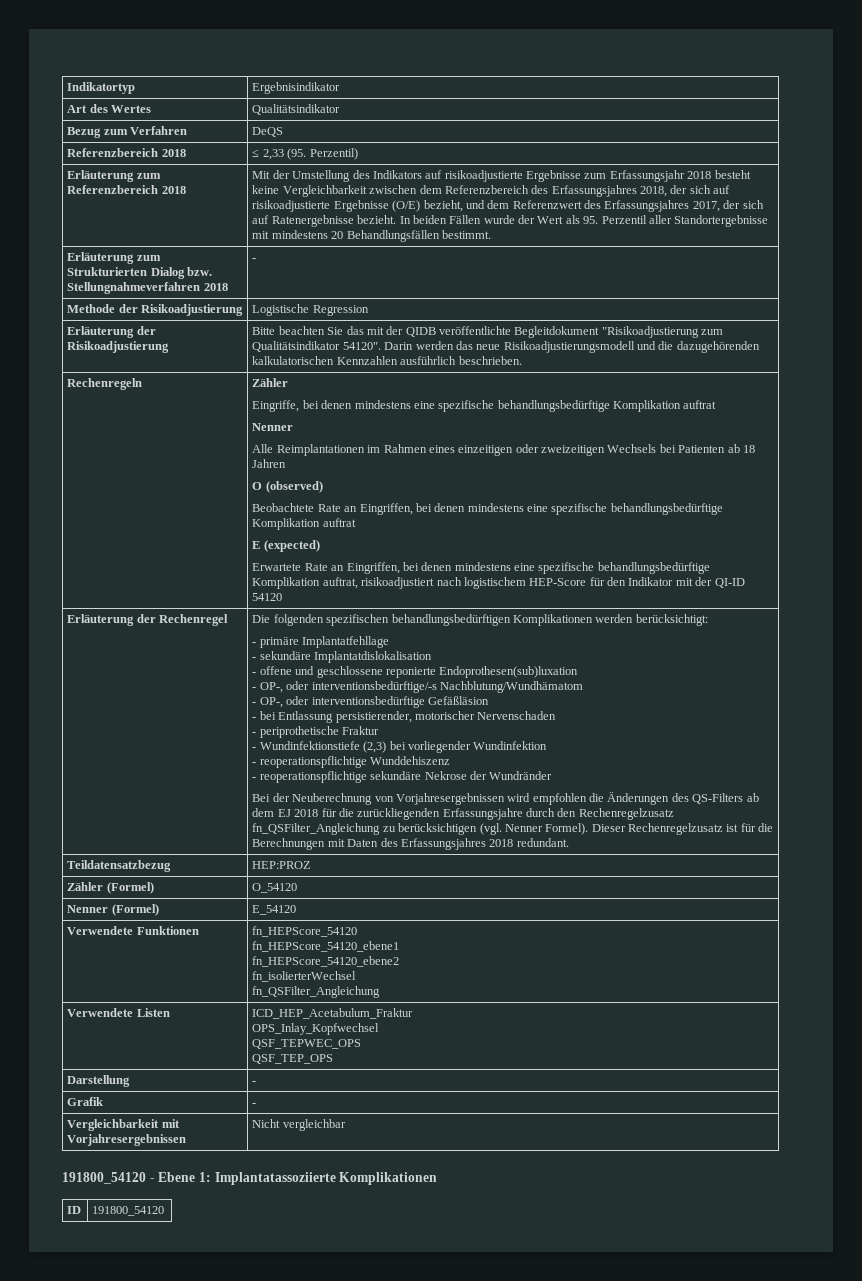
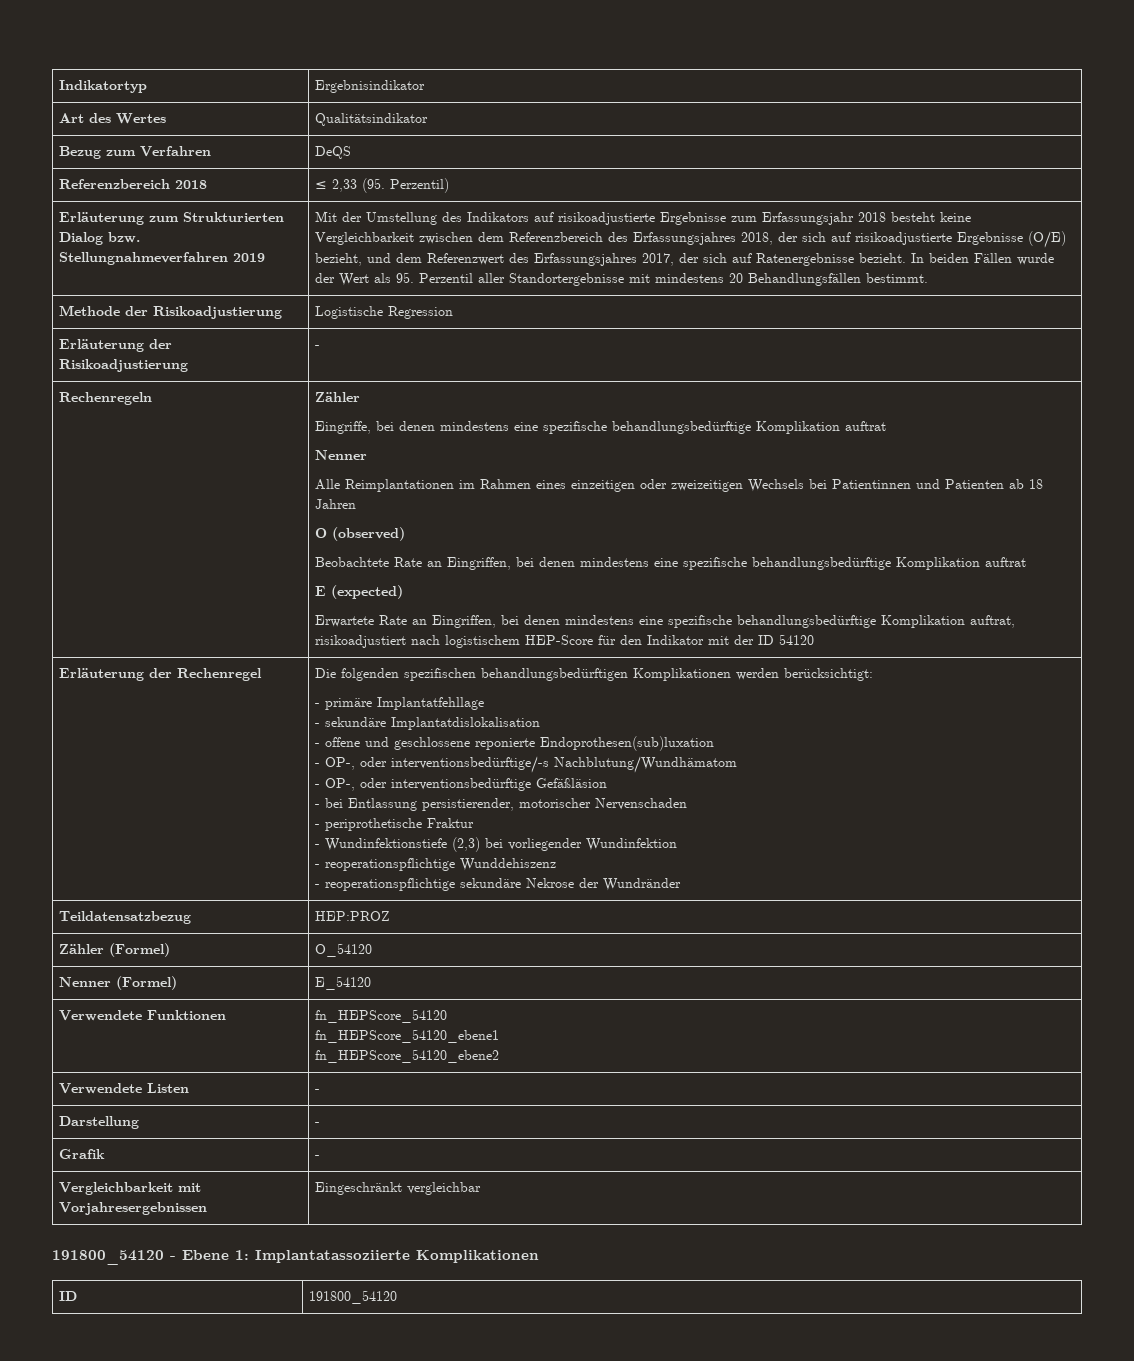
[67,185,186,194] Referenzbereich 2018 -> [183,212,285,222] [59,232,141,245] [59,252,266,265] Strukturierten Dialog bzw. Stellungnahmeverfahren 2019
[67,252,161,264] [67,267,213,279] [67,282,228,294] [252,258,257,261] // Erläuterung zum Strukturierten Dialog bzw. Stellungnahmeverfahren 2018 | - -> (929, 278) none
[252,326,724,338] [252,341,760,353] [252,356,522,365] Bitte beachten Sie das mit der QIDB veröffentlichte Begleitdokument "Risikoadjustierung zum Qualitätsindikator 54120". Darin werden das neue Risikoadjustierungsmodell und die dazugehörenden kalkulatorischen Kennzahlen ausführlich beschrieben. -> [315,345,321,349] -
(676, 448) none -> [832,479,941,489] Patientinnen und
[714,578,745,588] QI-ID -> [758,635,775,645] ID
[252,792,759,805] [252,808,674,820] [252,823,774,835] [252,838,569,850] // Bei der Neuberechnung von Vorjahresergebnissen wird empfohlen die Änderungen des QS-Filters ab dem EJ 2018 für die zurückliegenden Erfassungsjahre durch den Rechenregelzusatz fn_QSFilter_Angleichung zu berücksichtigen (vgl. Nenner Formel). Dieser Rechenregelzusatz ist für die Berechnungen mit Daten des Erfassungsjahres 2018 redundant. -> (682, 884) none
[252,971,357,982] [252,986,381,998] // fn_isolierterWechsel // fn_QSFilter_Angleichung -> (500, 1056) none
[252,1008,414,1019] [252,1023,380,1035] [252,1039,362,1049] [252,1054,334,1064] ICD_HEP_Acetabulum_Fraktur // OPS_Inlay_Kopfwechsel // QSF_TEPWEC_OPS // QSF_TEP_OPS -> [315,1089,321,1093] -
[252,1119,281,1128] Nicht -> [315,1182,403,1195] Eingeschränkt

